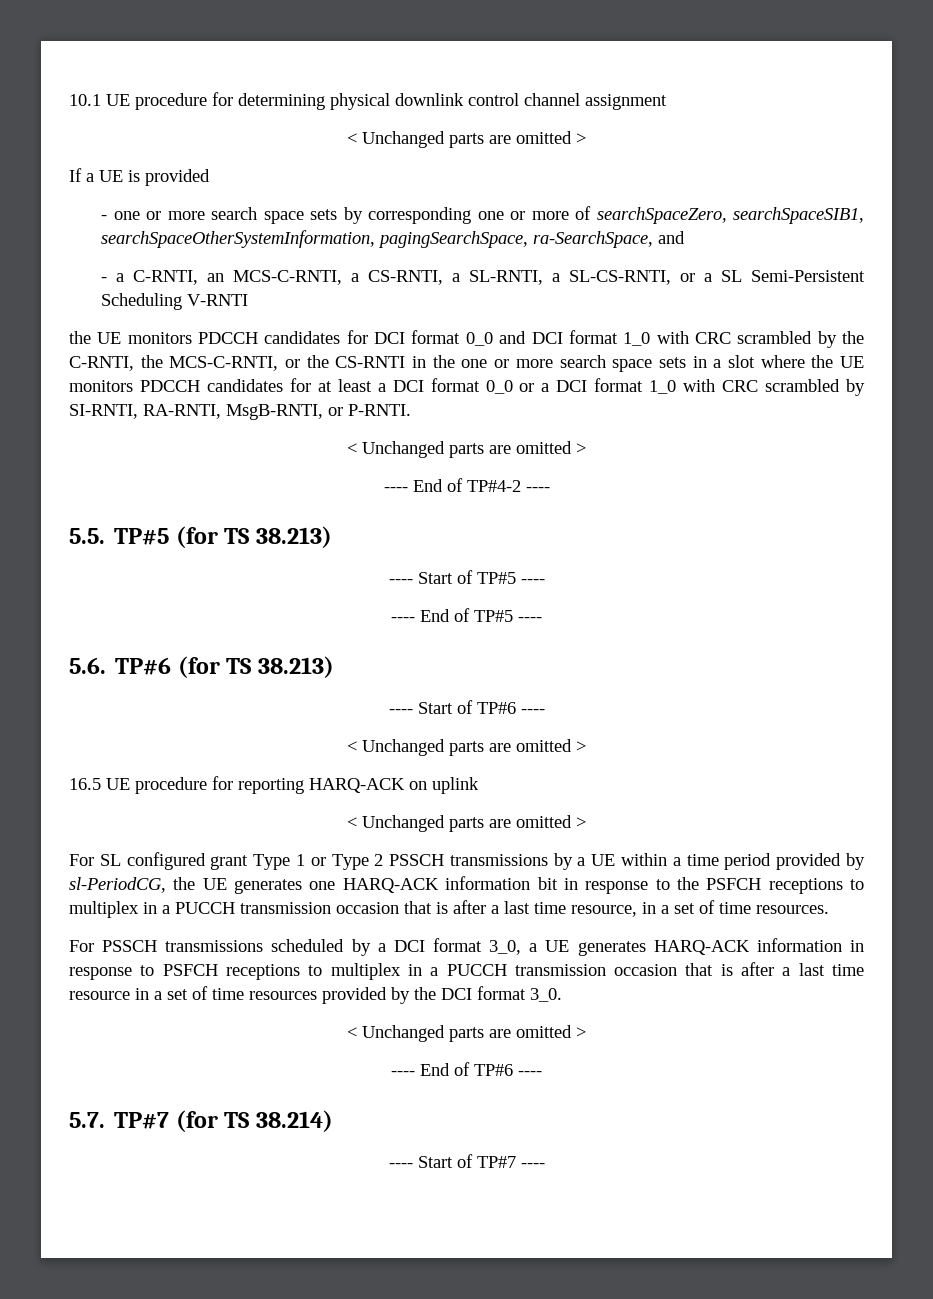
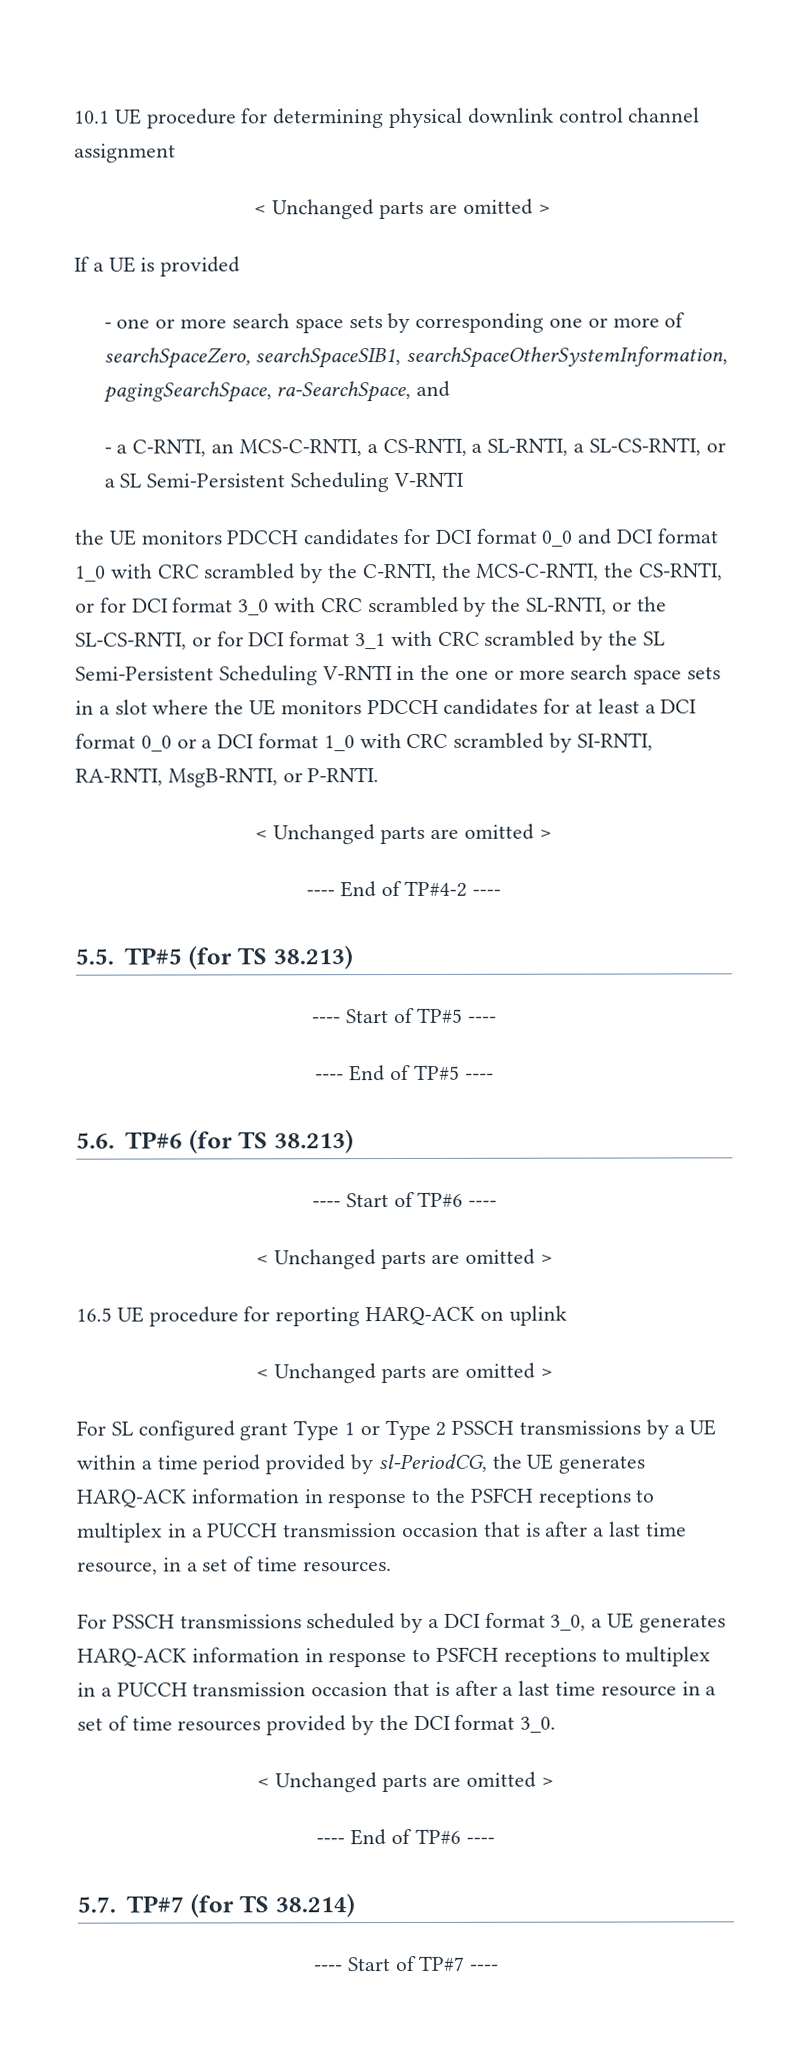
[285,355,406,368] or the CS-RNTI -> [604,562,724,581] [75,596,667,617] [75,630,665,651] [75,665,393,686] the CS-RNTI, or for DCI format 3_0 with CRC scrambled by the SL-RNTI, or the SL-CS-RNTI, or for DCI format 3_1 with CRC scrambled by the SL Semi-Persistent Scheduling V-RNTI
[309,876,558,893] one HARQ-ACK information bit -> [76,1488,300,1509] HARQ-ACK information

